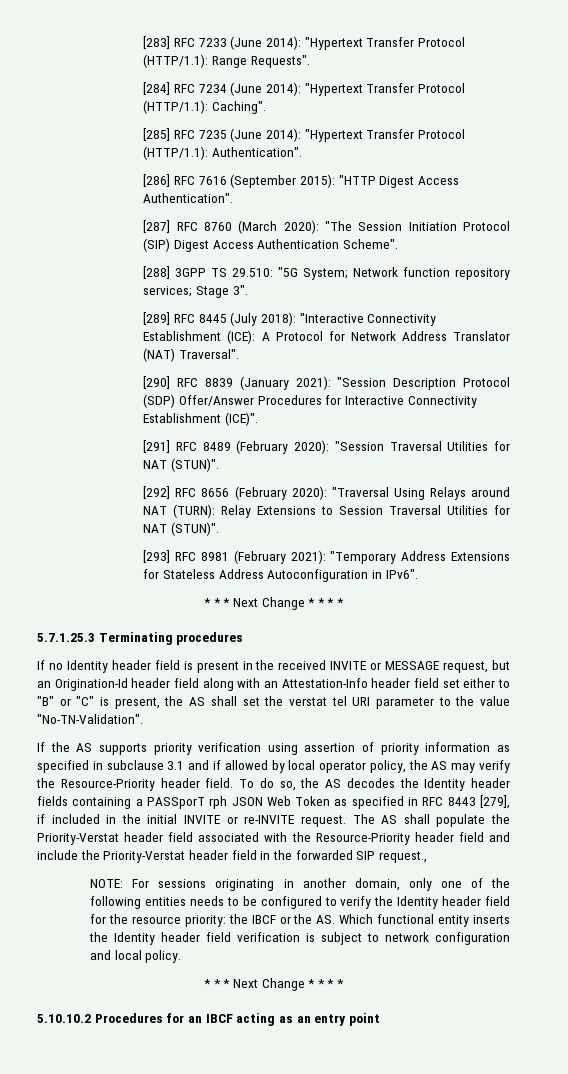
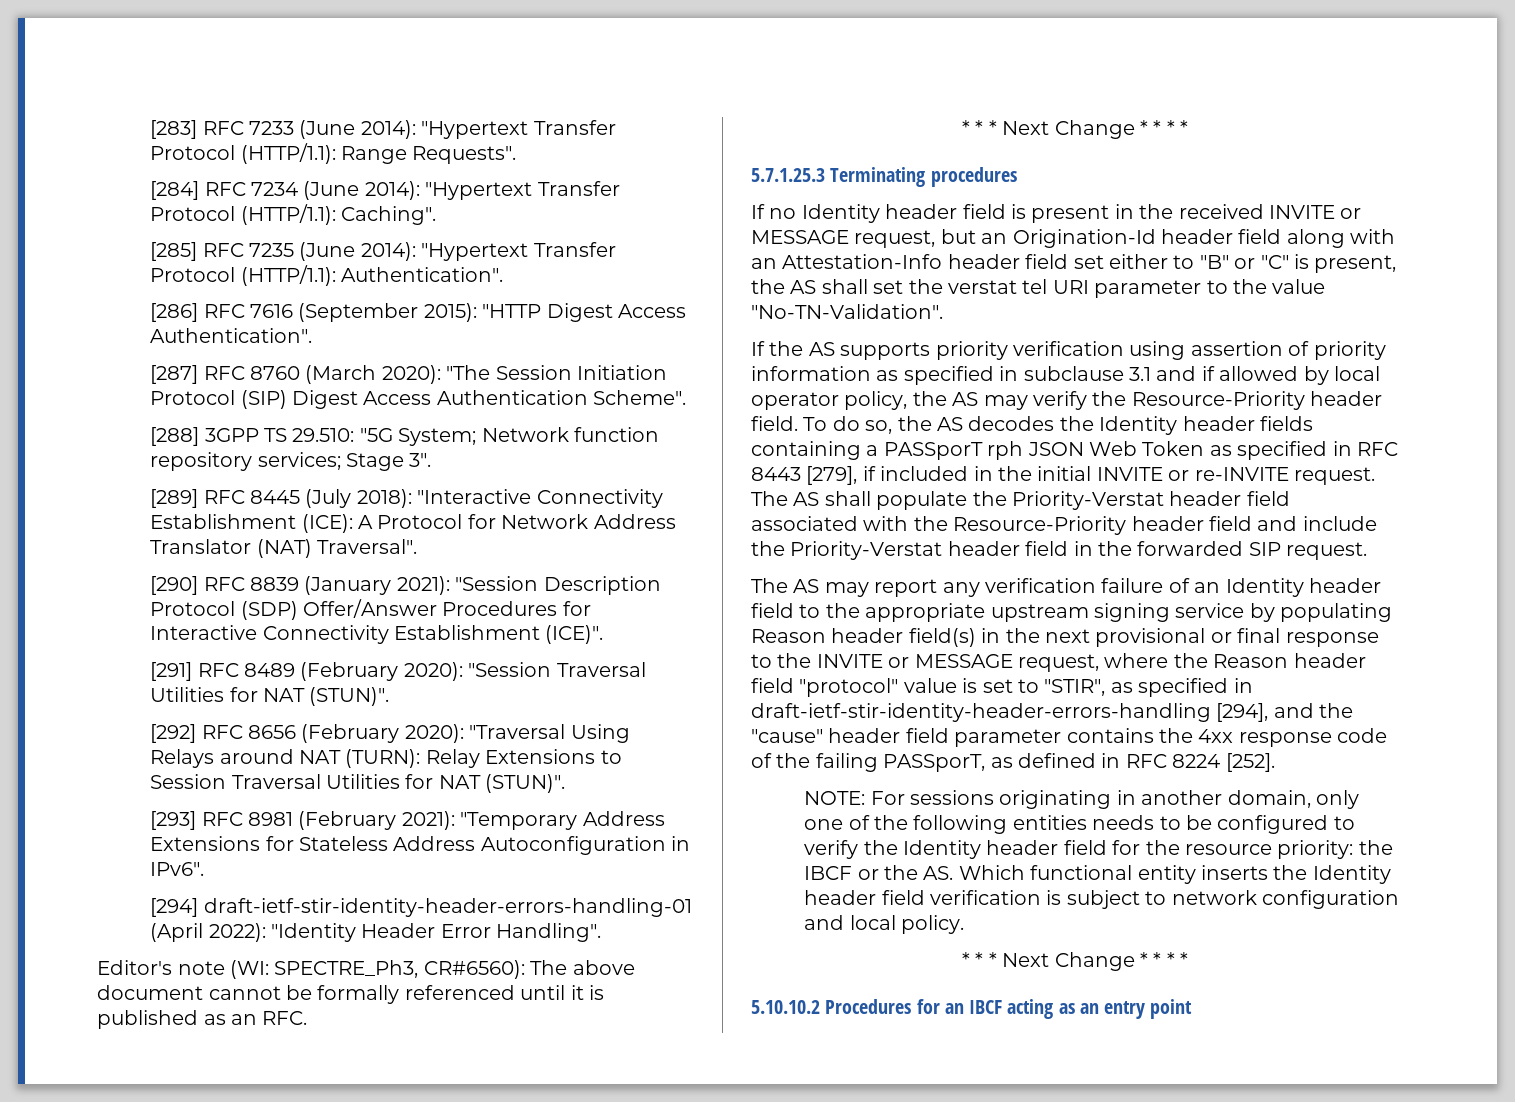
(418, 574) none -> [150,898,692,917] [150,923,602,942] [97,960,635,979] [97,985,604,1004] [97,1010,308,1029] // [294] draft-ietf-stir-identity-header-errors-handling-01 (April 2022): "Identity Header Error Handling". // Editor's note (WI: SPECTRE_Ph3, CR#6560): The above document cannot be formally referenced until it is published as an RFC.
[378,851,427,863] request., -> [1286,542,1368,560] [751,578,1381,597] [751,603,1393,622] [751,628,1379,647] [751,653,1366,672] [751,678,1253,697] [751,703,1354,722] [751,728,1388,747] [751,753,1275,772] request. // The AS may report any verification failure of an Identity header field to the appropriate upstream signing service by populating Reason header field(s) in the next provisional or final response to the INVITE or MESSAGE request, where the Reason header field "protocol" value is set to "STIR", as specified in draft-ietf-stir-identity-header-errors-handling [294], and the "cause" header field parameter contains the 4xx response code of the failing PASSporT, as defined in RFC 8224 [252].

